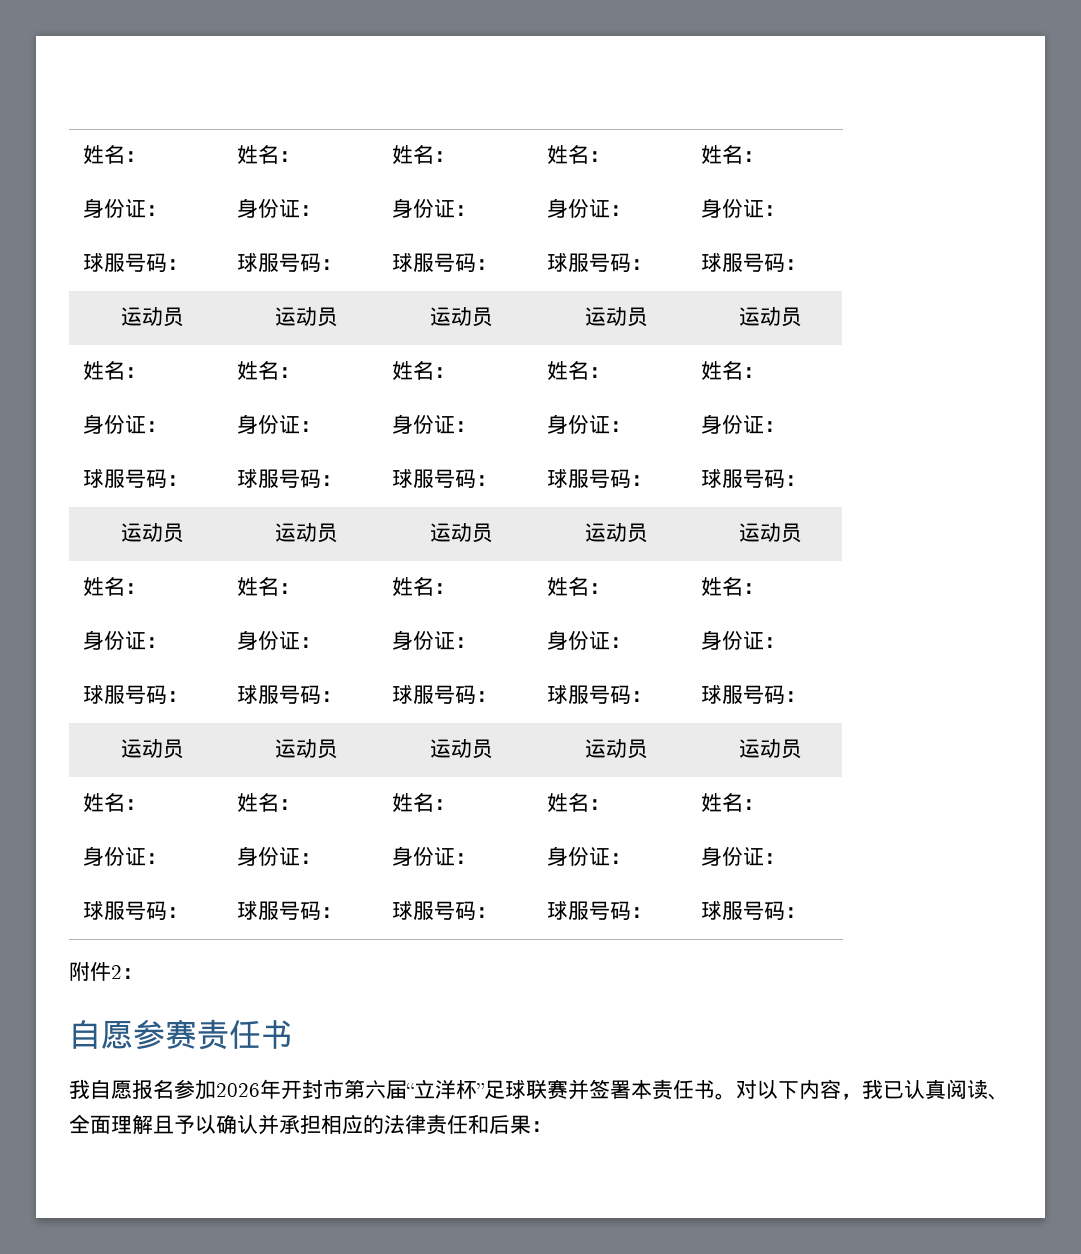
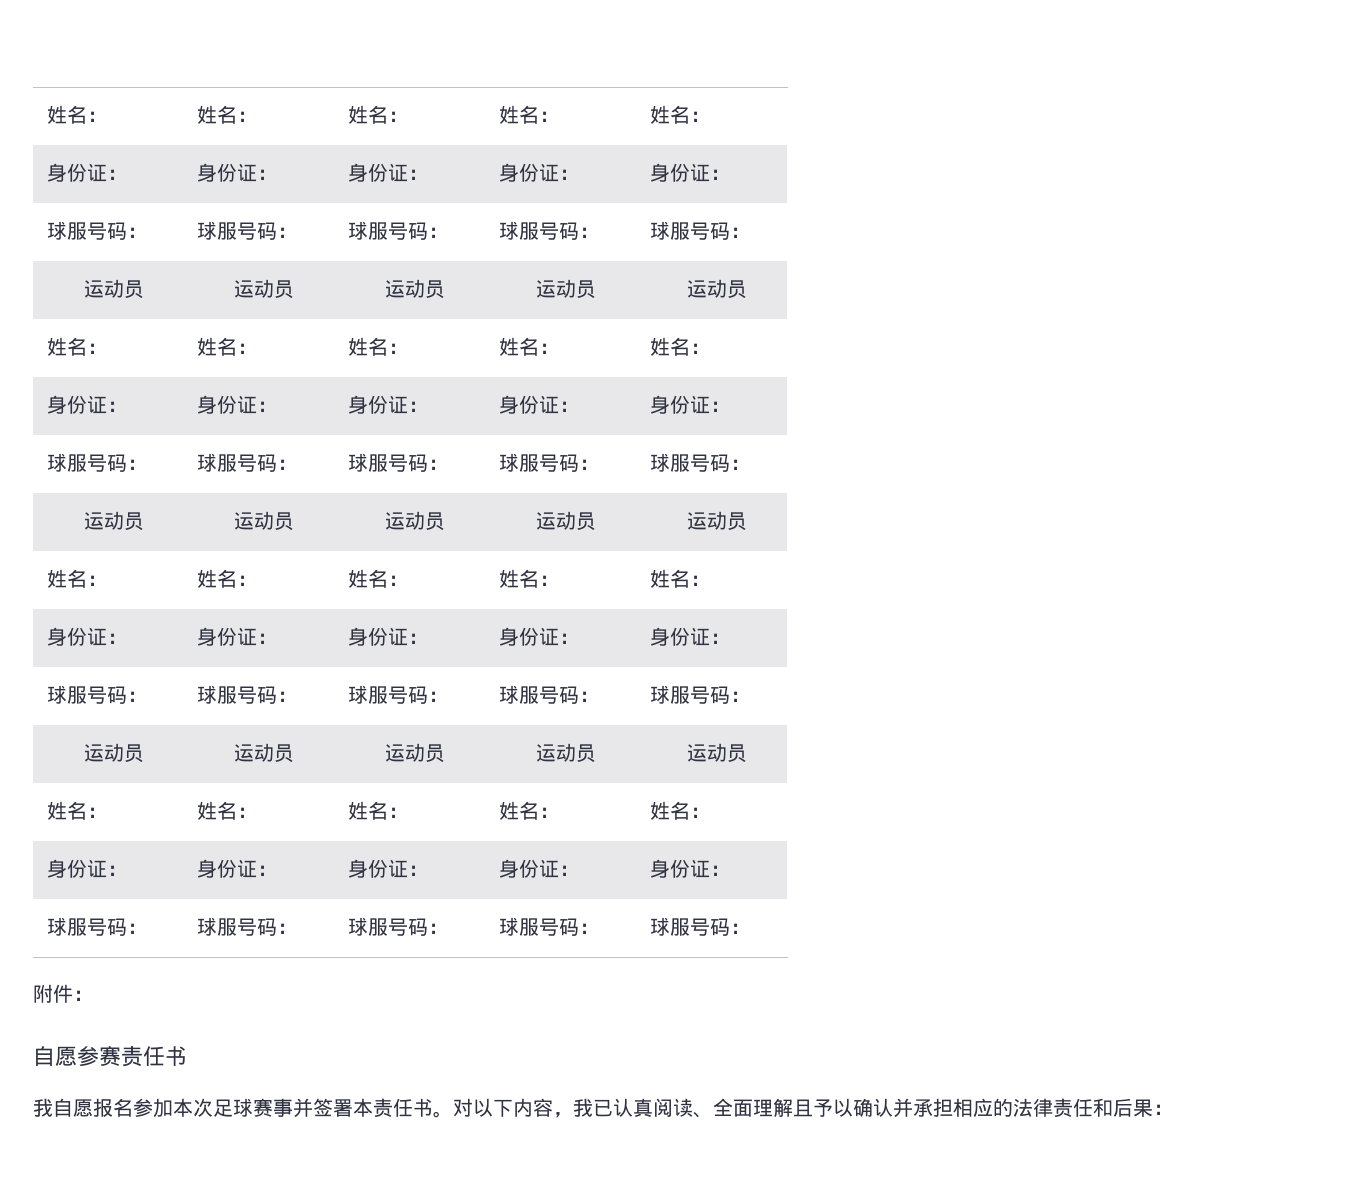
[111,965,122,979] 2 -> (73, 993) none
[216,1079,568,1100] 2026年开封市第六届“立洋杯”足球联赛 -> [173,1098,293,1117] 本次足球赛事

